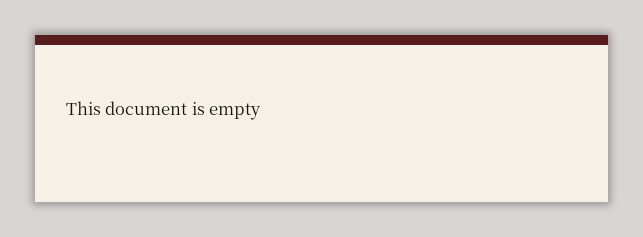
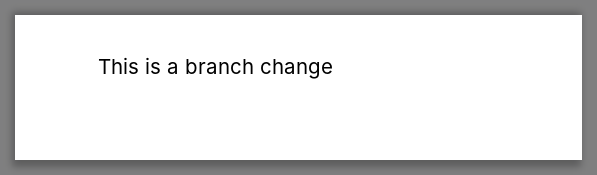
[105,101,262,120] document is empty -> [145,57,333,79] is a branch change

